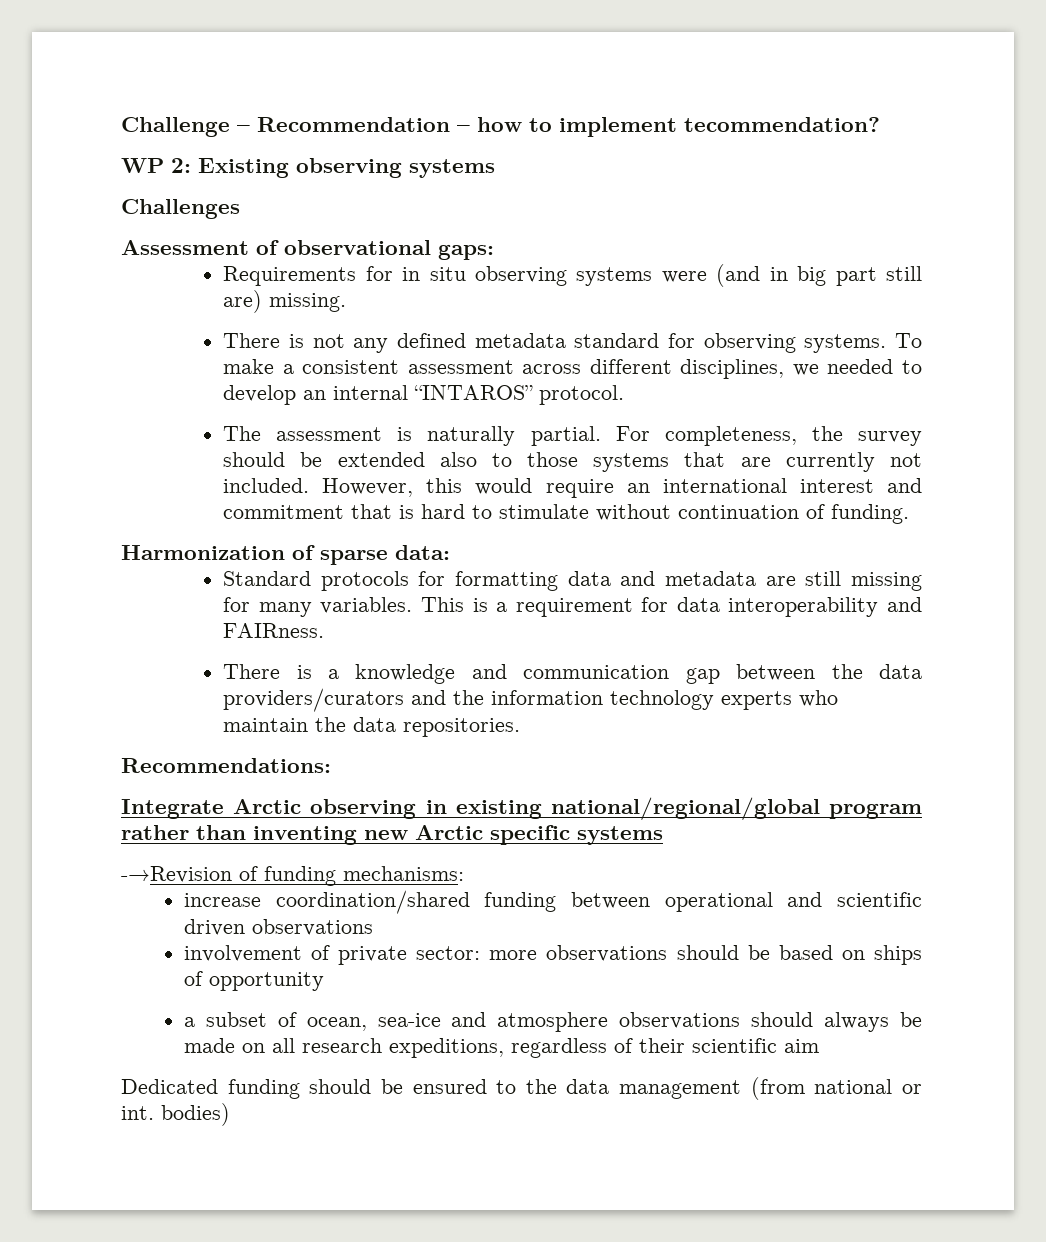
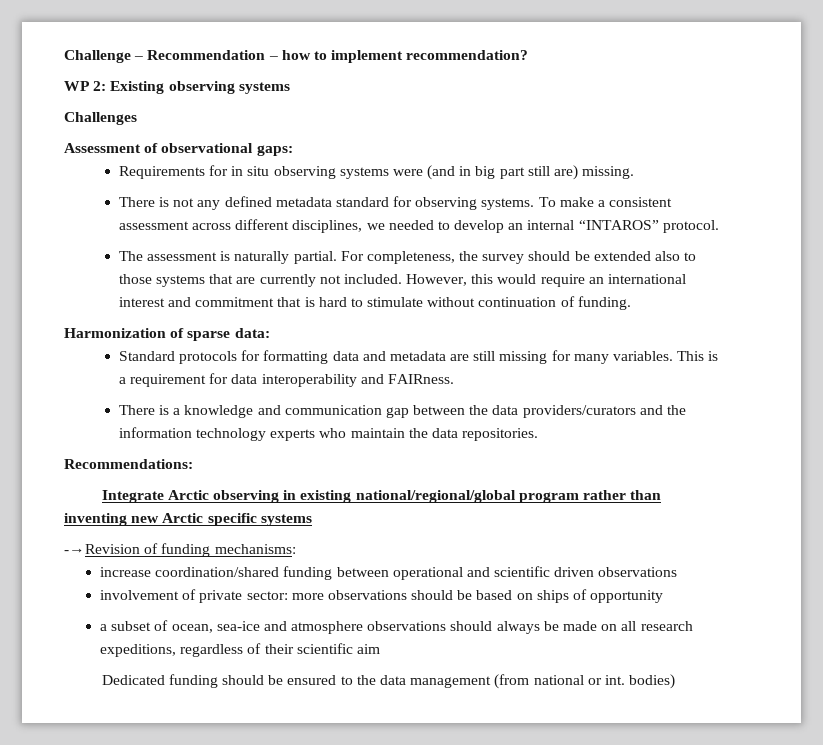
[684,117,880,132] tecommendation? -> [406,50,529,60] recommendation?

